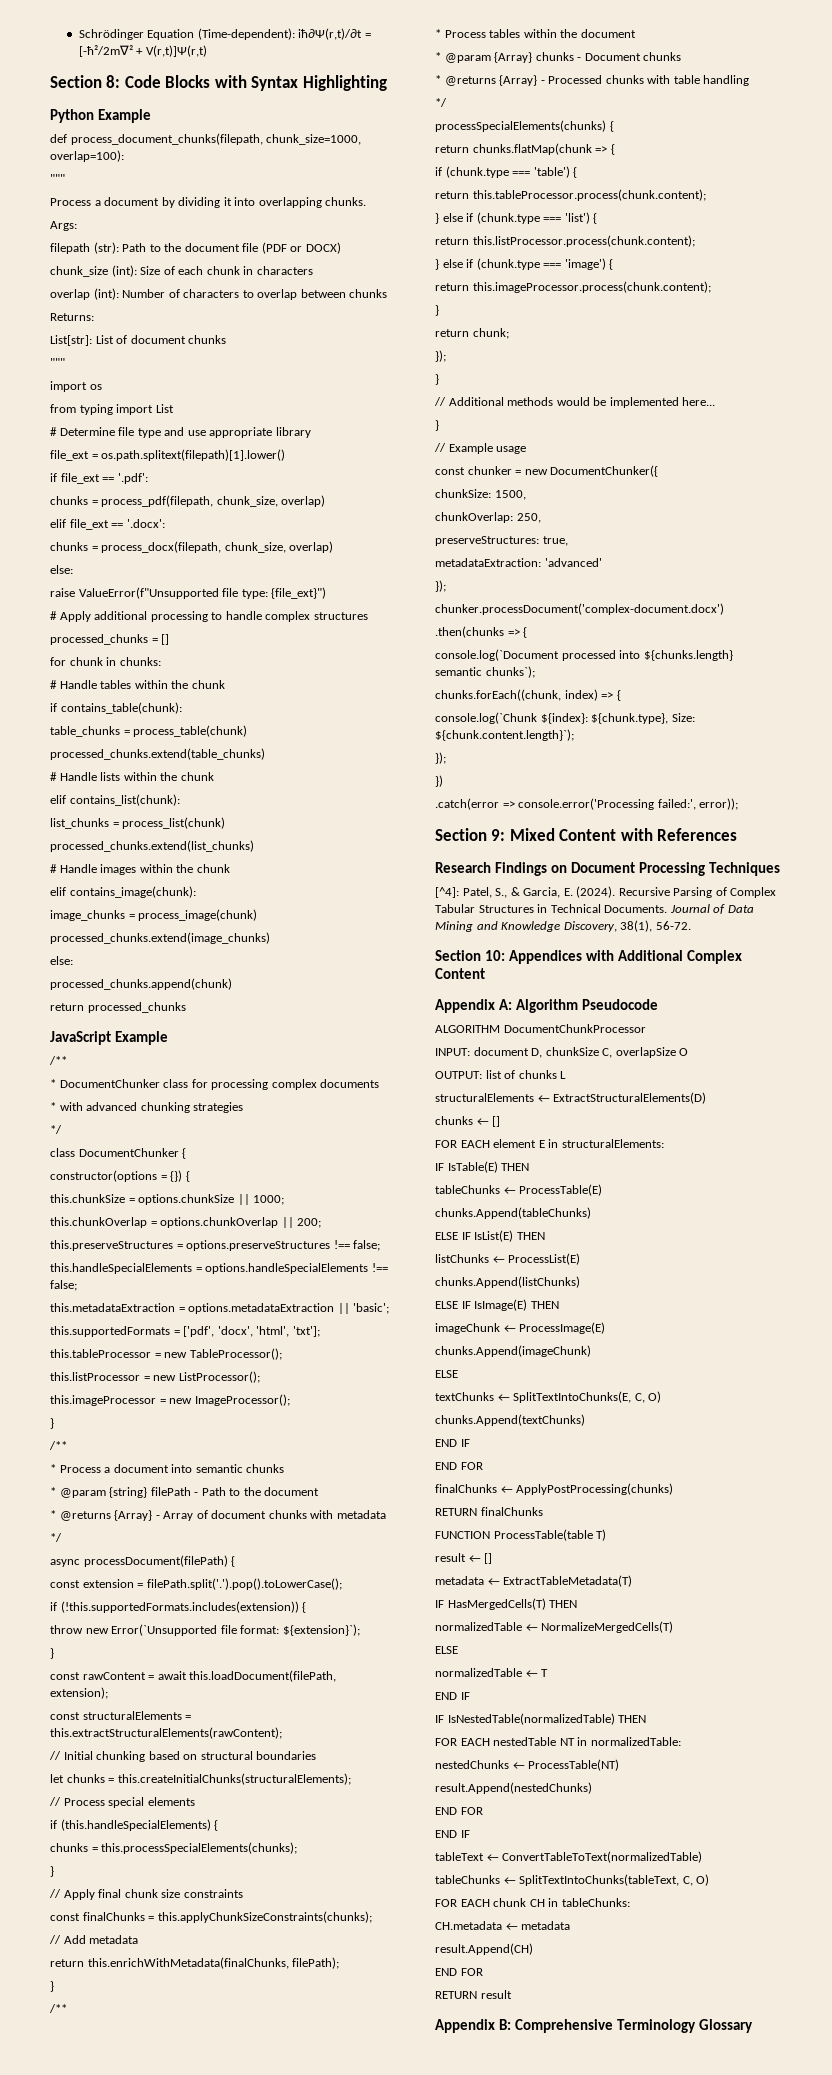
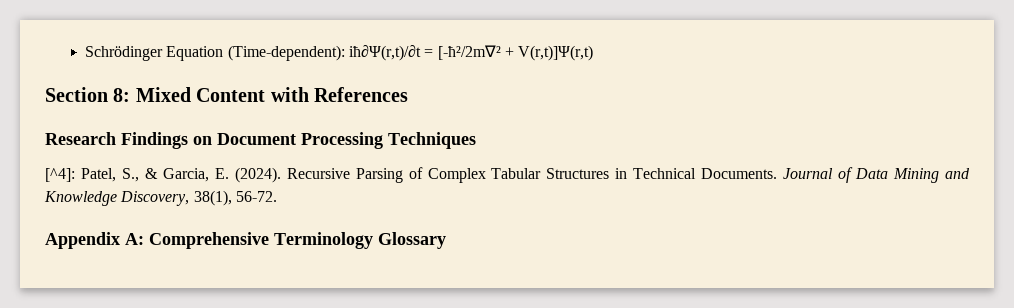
[124,75,387,91] [50,109,151,123] [50,133,362,145] [50,150,124,162] [50,174,65,183] [50,197,367,208] [50,221,77,231] [50,242,341,254] [50,265,313,277] [50,288,388,300] [50,313,94,321] [50,335,227,346] [50,358,65,367] [50,381,102,392] [50,404,174,415] [50,427,311,438] [50,449,286,461] [50,473,148,484] [50,495,326,507] [50,519,165,530] [50,541,334,553] [50,565,73,574] [50,587,327,599] [50,611,368,622] [50,634,170,645] [50,657,161,666] [50,680,225,689] [50,702,182,714] [50,725,248,737] [50,748,265,760] [50,772,214,781] [50,794,180,806] [50,817,226,829] [50,840,254,852] [50,864,230,875] [50,886,196,898] [50,909,258,921] [50,932,270,944] [50,956,73,965] [50,978,232,990] [50,1002,186,1013] [50,1031,168,1045] [49,1056,67,1065] [50,1079,380,1090] [50,1102,244,1113] [50,1125,62,1134] [50,1148,187,1159] [50,1170,190,1182] [50,1194,285,1205] [50,1217,322,1228] [50,1240,381,1251] [50,1263,388,1274] [50,1280,77,1291] [50,1303,390,1314] [50,1326,320,1337] [50,1348,282,1360] [50,1371,260,1383] [50,1394,290,1406] [50,1418,54,1429] [49,1441,67,1450] [50,1464,285,1473] [50,1487,320,1498] [50,1510,386,1521] [50,1533,62,1542] [50,1555,236,1567] [50,1578,342,1590] [50,1601,307,1613] [50,1624,360,1636] [50,1648,54,1659] [50,1670,337,1682] [50,1687,108,1699] [50,1711,192,1720] [50,1727,282,1739] [49,1751,317,1762] [50,1773,351,1785] [49,1797,195,1808] [50,1819,219,1831] [50,1842,298,1854] [50,1866,54,1877] [49,1889,243,1900] [50,1911,372,1923] [49,1935,139,1944] [50,1957,340,1969] [50,1981,54,1992] [49,2004,67,2013] [435,29,636,38] [435,52,682,63] [435,75,750,86] [435,98,447,107] [435,120,614,132] [435,143,615,155] [435,166,578,178] [435,189,706,201] [435,212,598,224] [435,235,695,247] [435,258,614,270] [435,281,711,293] [435,305,439,316] [435,328,509,339] [435,350,446,362] [435,374,439,385] [434,397,716,408] [435,420,439,431] [434,443,527,454] [435,465,659,477] [435,489,526,500] [435,512,541,523] [435,536,568,546] [435,558,602,567] [435,580,446,592] [435,603,724,615] [435,626,528,638] [435,649,733,661] [435,666,535,678] [435,689,621,701] [435,712,695,724] [435,729,574,741] [435,752,446,764] [435,775,443,787] [435,798,739,810] [435,828,506,841] Code Blocks with Syntax Highlighting // Python Example // def process_document_chunks(filepath, chunk_size=1000, overlap=100): // """ // Process a document by dividing it into overlapping chunks. // Args: // filepath (str): Path to the document file (PDF or DOCX) // chunk_size (int): Size of each chunk in characters // overlap (int): Number of characters to overlap between chunks // Returns: // List[str]: List of document chunks // """ // import os // from typing import List // # Determine file type and use appropriate library // file_ext = os.path.splitext(filepath)[1].lower() // if file_ext == '.pdf': // chunks = process_pdf(filepath, chunk_size, overlap) // elif file_ext == '.docx': // chunks = process_docx(filepath, chunk_size, overlap) // else: // raise ValueError(f"Unsupported file type: {file_ext}") // # Apply additional processing to handle complex structures // processed_chunks = [] // for chunk in chunks: // # Handle tables within the chunk // if contains_table(chunk): // table_chunks = process_table(chunk) // processed_chunks.extend(table_chunks) // # Handle lists within the chunk // elif contains_list(chunk): // list_chunks = process_list(chunk) // processed_chunks.extend(list_chunks) // # Handle images within the chunk // elif contains_image(chunk): // image_chunks = process_image(chunk) // processed_chunks.extend(image_chunks) // else: // processed_chunks.append(chunk) // return processed_chunks // JavaScript Example // /** // * DocumentChunker class for processing complex documents // * with advanced chunking strategies // */ // class DocumentChunker { // constructor(options = {}) { // this.chunkSize = options.chunkSize || 1000; // this.chunkOverlap = options.chunkOverlap || 200; // this.preserveStructures = options.preserveStructures !== false; // this.handleSpecialElements = options.handleSpecialElements !== false; // this.metadataExtraction = options.metadataExtraction || 'basic'; // this.supportedFormats = ['pdf', 'docx', 'html', 'txt']; // this.tableProcessor = new TableProcessor(); // this.listProcessor = new ListProcessor(); // this.imageProcessor = new ImageProcessor(); // } // /** // * Process a document into semantic chunks // * @param {string} filePath - Path to the document // * @returns {Array} - Array of document chunks with metadata // */ // async processDocument(filePath) { // const extension = filePath.split('.').pop().toLowerCase(); // if (!this.supportedFormats.includes(extension)) { // throw new Error(`Unsupported file format: ${extension}`); // } // const rawContent = await this.loadDocument(filePath, extension); // const structuralElements = this.extractStructuralElements(rawContent); // // Initial chunking based on structural boundaries // let chunks = this.createInitialChunks(structuralElements); // // Process special elements // if (this.handleSpecialElements) { // chunks = this.processSpecialElements(chunks); // } // // Apply final chunk size constraints // const finalChunks = this.applyChunkSizeConstraints(chunks); // // Add metadata // return this.enrichWithMetadata(finalChunks, filePath); // } // /** // * Process tables within the document // * @param {Array} chunks - Document chunks // * @returns {Array} - Processed chunks with table handling // */ // processSpecialElements(chunks) { // return chunks.flatMap(chunk => { // if (chunk.type === 'table') { // return this.tableProcessor.process(chunk.content); // } else if (chunk.type === 'list') { // return this.listProcessor.process(chunk.content); // } else if (chunk.type === 'image') { // return this.imageProcessor.process(chunk.content); // } // return chunk; // }); // } // // Additional methods would be implemented here... // } // // Example usage // const chunker = new DocumentChunker({ // chunkSize: 1500, // chunkOverlap: 250, // preserveStructures: true, // metadataExtraction: 'advanced' // }); // chunker.processDocument('complex-document.docx') // .then(chunks => { // console.log(`Document processed into ${chunks.length} semantic chunks`); // chunks.forEach((chunk, index) => { // console.log(`Chunk ${index}: ${chunk.type}, Size: ${chunk.content.length}`); // }); // }) // .catch(error => console.error('Processing failed:', error)); // Section 9: -> (131, 95) none
[435,950,742,964] [435,968,485,979] [435,999,658,1013] [435,1024,646,1033] [435,1047,689,1058] [435,1070,567,1079] [435,1092,707,1104] [435,1116,501,1127] [435,1139,664,1148] [435,1161,530,1173] [435,1184,603,1196] [435,1207,591,1219] [435,1230,545,1242] [435,1253,581,1265] [435,1276,580,1288] [435,1299,559,1311] [435,1322,606,1334] [435,1345,591,1357] [435,1370,458,1378] [435,1391,662,1403] [435,1414,585,1426] [435,1439,470,1447] [435,1462,483,1470] [435,1483,674,1495] [435,1507,543,1516] [435,1529,607,1541] [435,1553,493,1564] [435,1575,633,1587] [435,1598,578,1610] [435,1621,674,1633] [435,1646,458,1654] [435,1668,549,1677] [435,1692,470,1700] [435,1713,647,1725] [435,1737,681,1746] [435,1759,620,1771] [435,1782,592,1794] [435,1807,483,1815] [435,1830,470,1838] [435,1851,703,1863] [435,1874,710,1886] [435,1898,630,1907] [435,1921,571,1930] [435,1943,533,1955] [435,1968,483,1976] [435,1990,512,1999] [435,2019,511,2033] Section 10: Appendices with Additional Complex Content // Appendix A: Algorithm Pseudocode // ALGORITHM DocumentChunkProcessor // INPUT: document D, chunkSize C, overlapSize O // OUTPUT: list of chunks L // structuralElements ← ExtractStructuralElements(D) // chunks ← [] // FOR EACH element E in structuralElements: // IF IsTable(E) THEN // tableChunks ← ProcessTable(E) // chunks.Append(tableChunks) // ELSE IF IsList(E) THEN // listChunks ← ProcessList(E) // chunks.Append(listChunks) // ELSE IF IsImage(E) THEN // imageChunk ← ProcessImage(E) // chunks.Append(imageChunk) // ELSE // textChunks ← SplitTextIntoChunks(E, C, O) // chunks.Append(textChunks) // END IF // END FOR // finalChunks ← ApplyPostProcessing(chunks) // RETURN finalChunks // FUNCTION ProcessTable(table T) // result ← [] // metadata ← ExtractTableMetadata(T) // IF HasMergedCells(T) THEN // normalizedTable ← NormalizeMergedCells(T) // ELSE // normalizedTable ← T // END IF // IF IsNestedTable(normalizedTable) THEN // FOR EACH nestedTable NT in normalizedTable: // nestedChunks ← ProcessTable(NT) // result.Append(nestedChunks) // END FOR // END IF // tableText ← ConvertTableToText(normalizedTable) // tableChunks ← SplitTextIntoChunks(tableText, C, O) // FOR EACH chunk CH in tableChunks: // CH.metadata ← metadata // result.Append(CH) // END FOR // RETURN result // Appendix B: -> [45,232,144,249] Appendix A:

